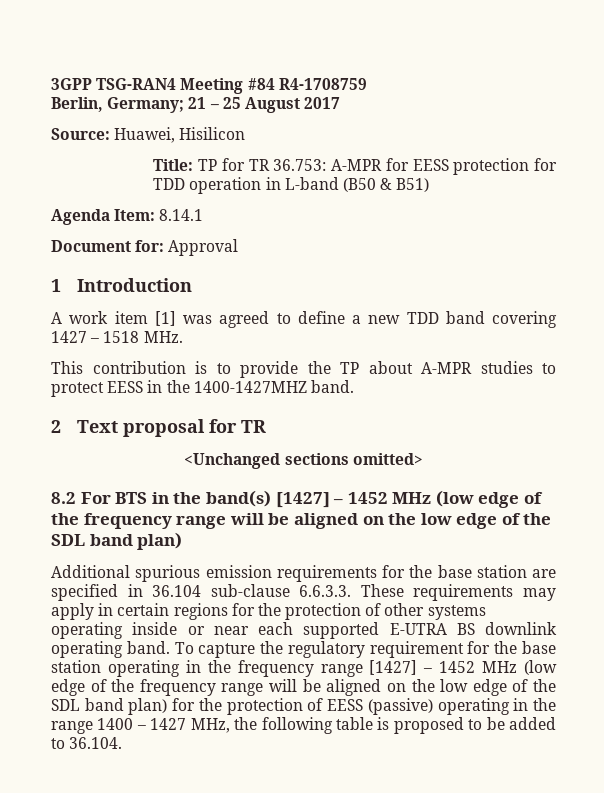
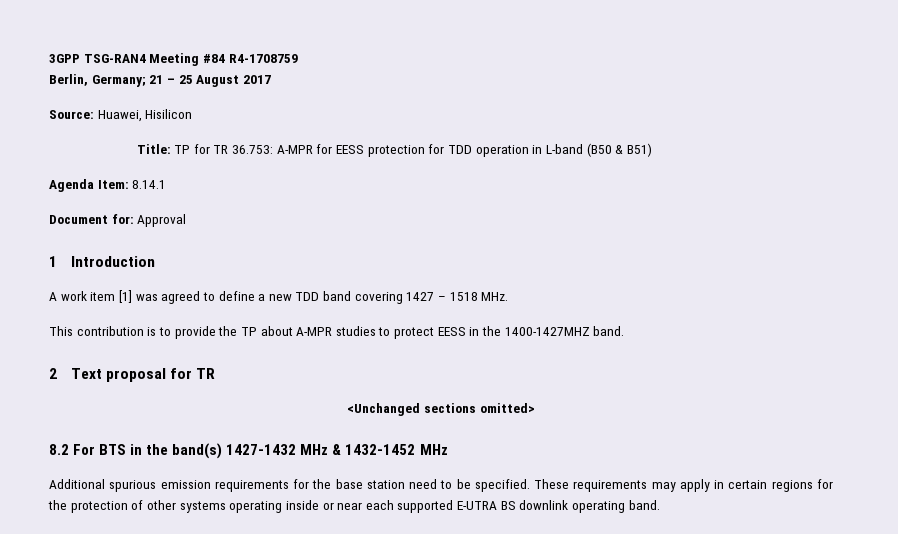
[275,490,544,508] [51,513,552,529] [51,532,183,550] [1427] – 1452 MHz (low edge of the frequency range will be aligned on the low edge of the SDL band plan) -> [226,444,448,455] 1427-1432 MHz & 1432-1452 MHz
[532,569,556,578] [51,584,352,601] are specified in 36.104 sub-clause 6.6.3.3. -> [409,479,530,492] need to be specified.
[174,641,556,658] [51,660,557,677] [51,679,557,696] [51,698,556,715] [51,717,557,734] [51,737,123,749] To capture the regulatory requirement for the base station operating in the frequency range [1427] – 1452 MHz (low edge of the frequency range will be aligned on the low edge of the SDL band plan) for the protection of EESS (passive) operating in the range 1400 – 1427 MHz, the following table is proposed to be added to 36.104. -> (660, 505) none

